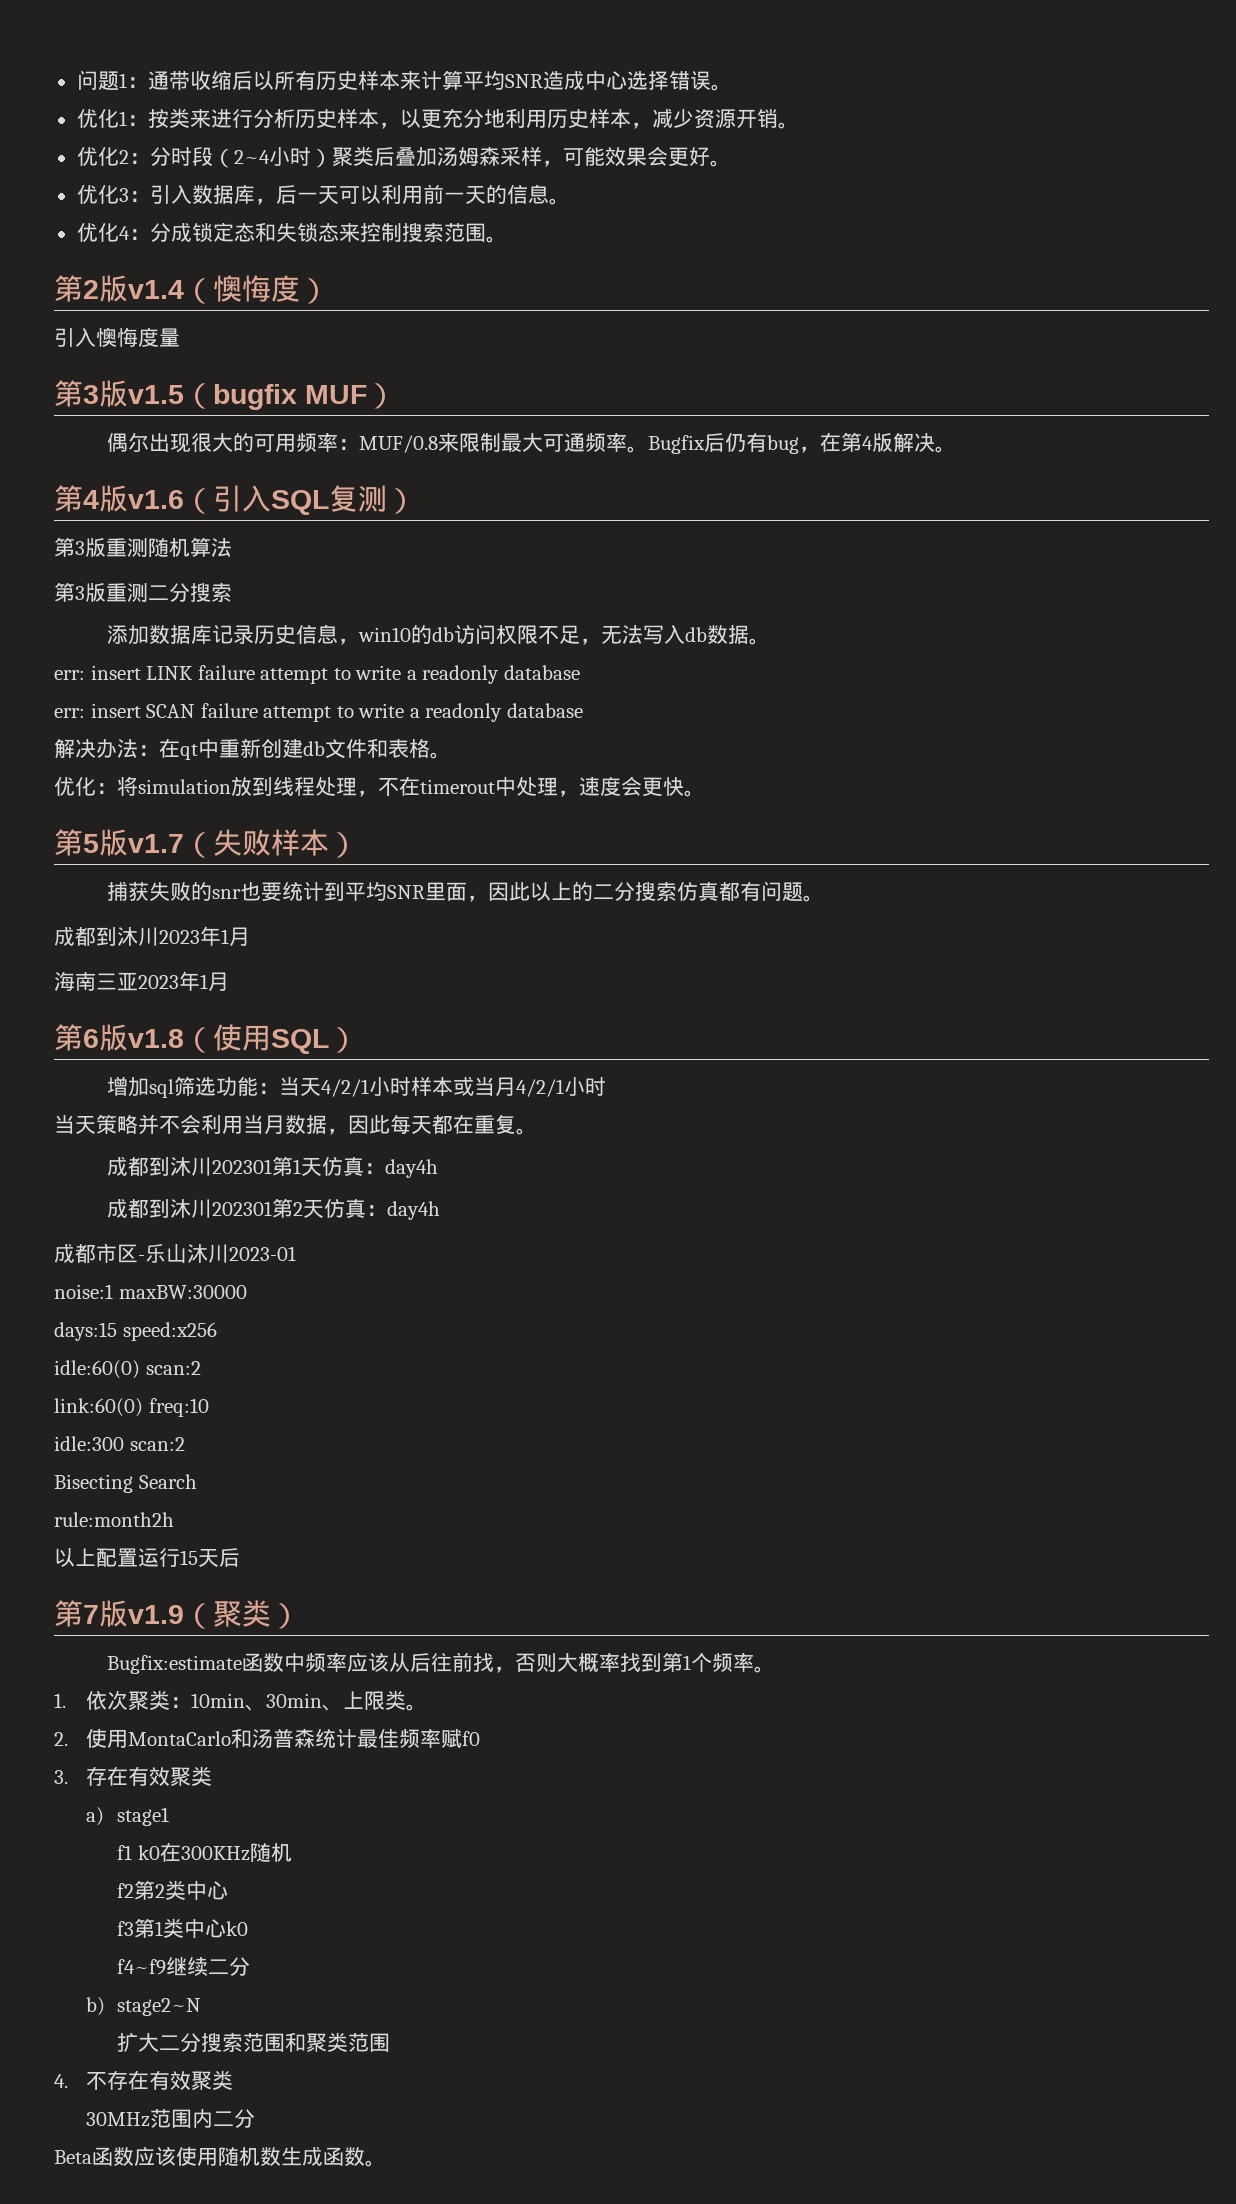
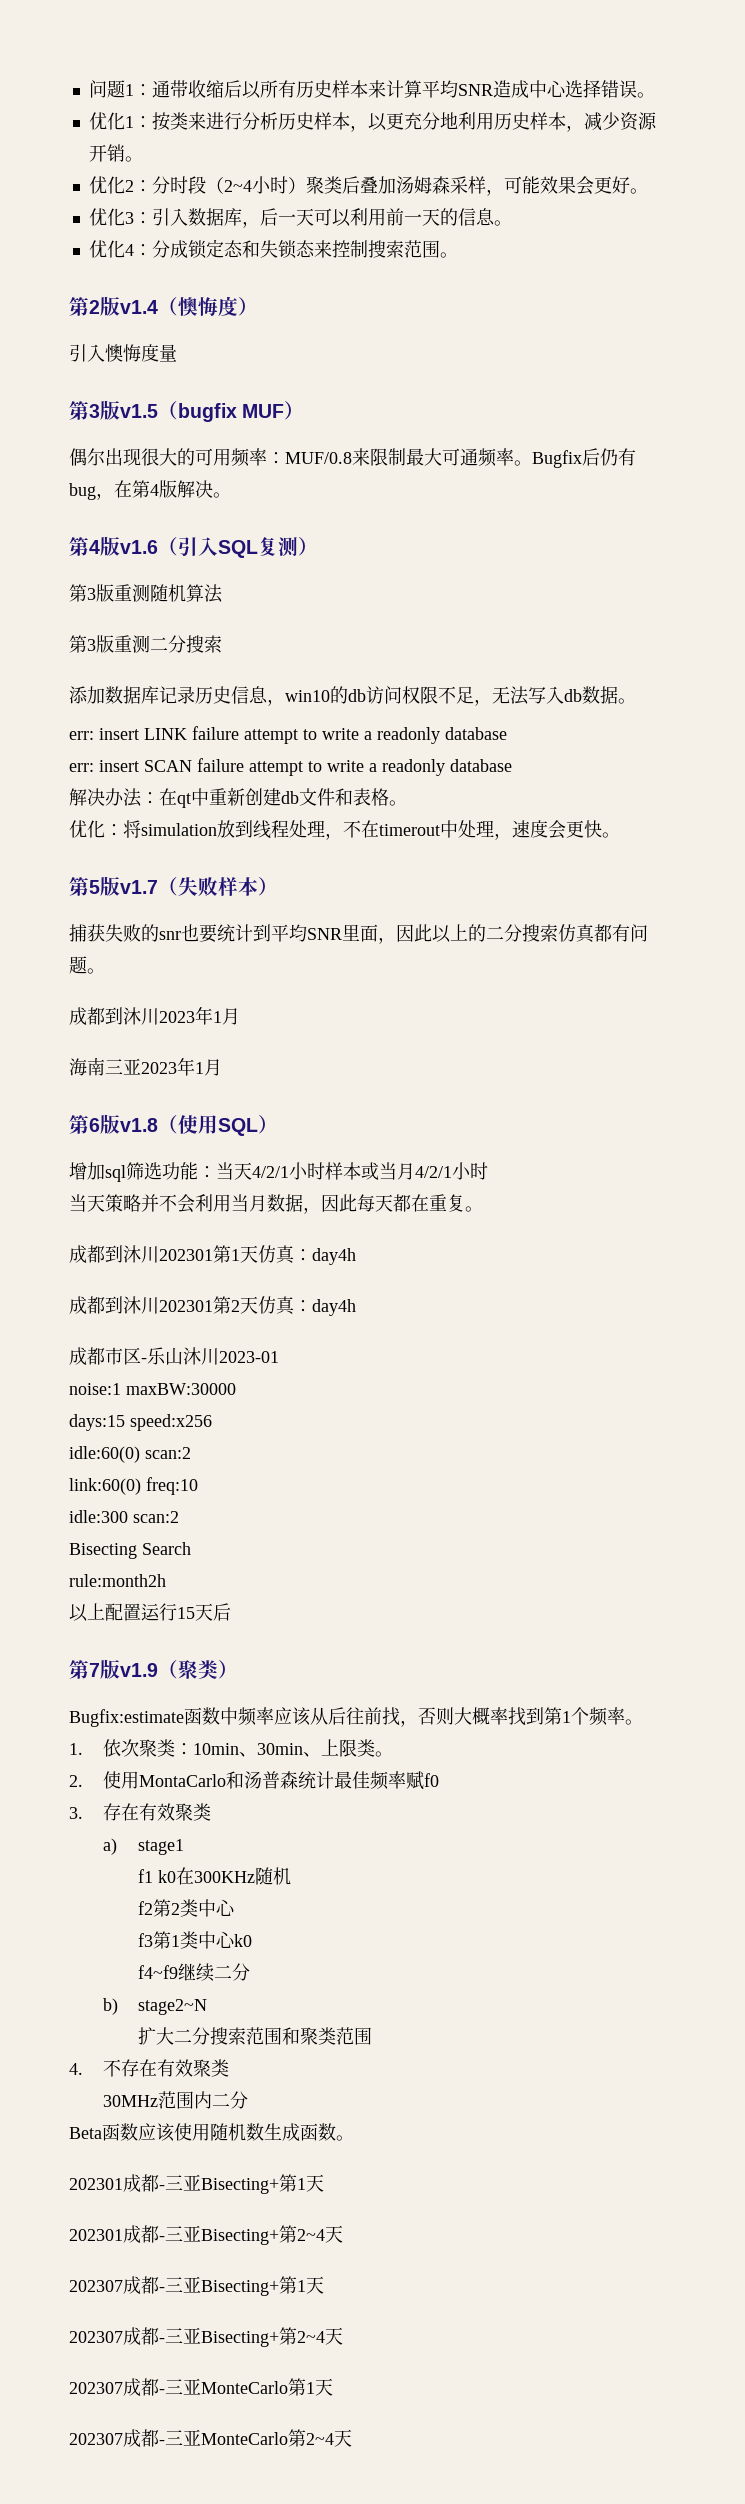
(386, 2163) none -> [69,2174,324,2194] [69,2225,343,2245] [69,2276,324,2296] [69,2327,343,2347] [69,2378,333,2396] [69,2429,352,2447] // 202301成都-三亚Bisecting+第1天 // 202301成都-三亚Bisecting+第2~4天 // 202307成都-三亚Bisecting+第1天 // 202307成都-三亚Bisecting+第2~4天 // 202307成都-三亚MonteCarlo第1天 // 202307成都-三亚MonteCarlo第2~4天

